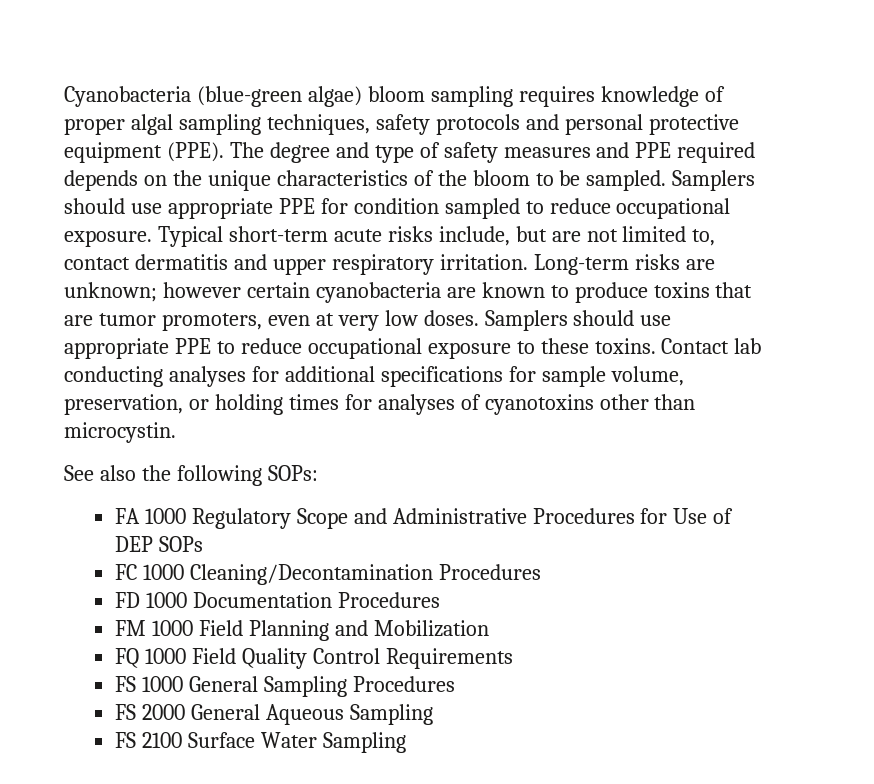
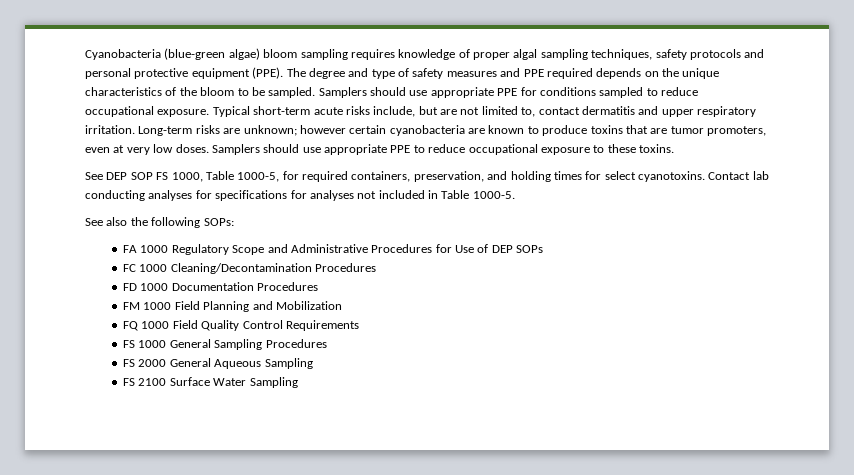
[353,198,439,214] condition -> [539,87,596,96] conditions
(656, 346) none -> [85,171,705,182] // See DEP SOP FS 1000, Table 1000-5, for required containers, preservation, and holding times for select cyanotoxins.
[284,366,375,382] additional -> (212, 194) none
[541,366,684,387] [64,394,696,415] [64,422,176,443] sample volume, preservation, or holding times for analyses of cyanotoxins other than microcystin. -> [309,190,515,201] analyses not included in Table 1000-5.

